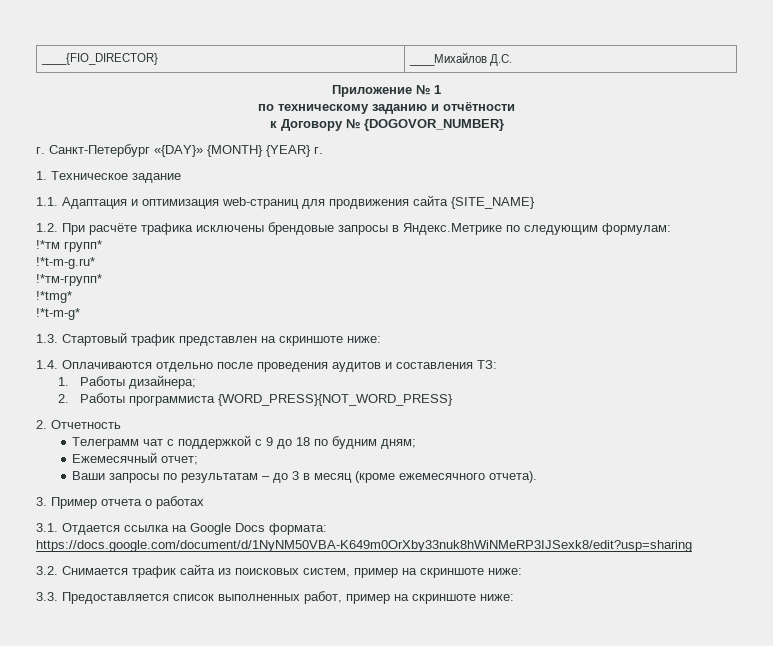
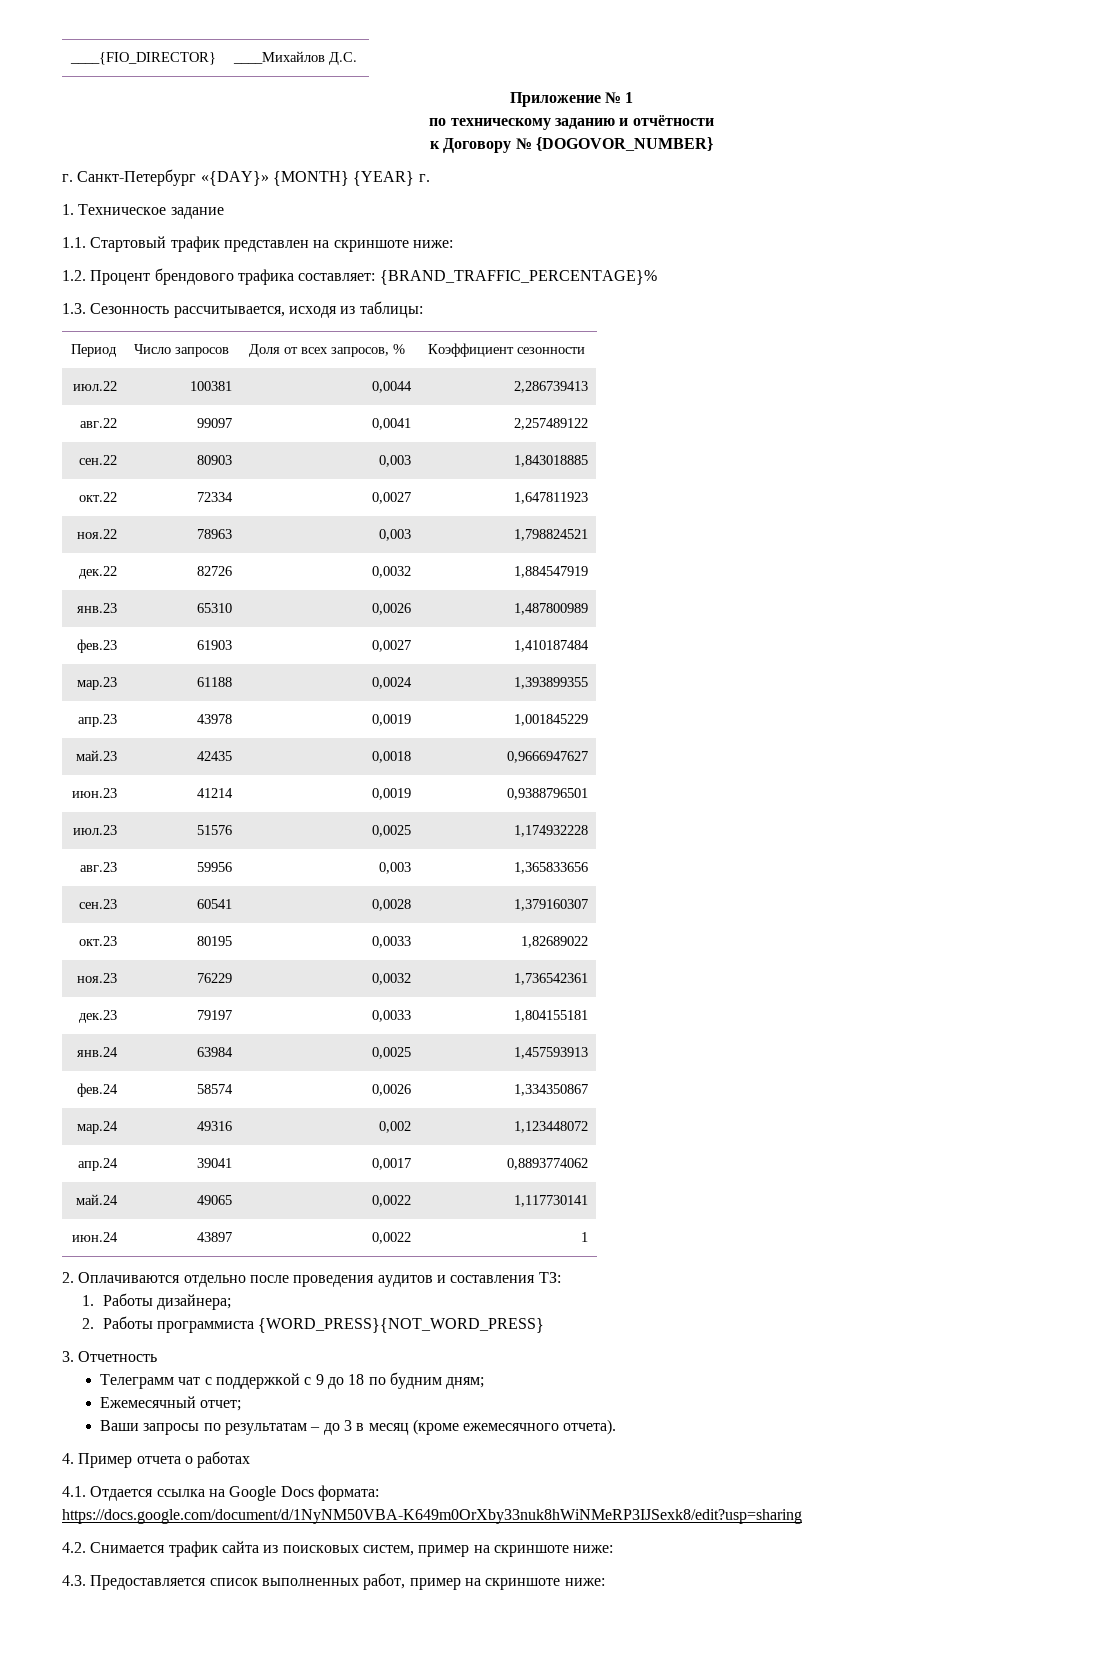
[62,195,535,209] [36,222,671,235] [36,240,102,252] [36,257,95,269] [36,274,102,286] [36,291,72,303] [36,308,80,320] [36,334,58,343] Адаптация и оптимизация web-страниц для продвижения сайта {SITE_NAME} // 1.2. При расчёте трафика исключены брендовые запросы в Яндекс.Метрике по следующим формулам: // !*тм групп* // !*t-m-g.ru* // !*тм-групп* // !*tmg* // !*t-m-g* // 1.3. -> (86, 242) none
[36,360,58,369] 1.4. -> [62,268,657,285] [62,301,423,318] [70,344,117,357] [133,344,229,357] [248,344,405,357] [427,343,585,357] [73,381,118,391] [190,381,233,391] [372,381,413,393] [514,381,589,393] [80,418,118,428] [197,418,233,428] [372,418,412,430] [514,418,589,430] [79,455,118,465] [197,455,233,465] [379,455,412,467] [514,455,589,467] [79,492,118,502] [197,492,234,502] [372,492,412,504] [514,492,589,504] [77,529,118,539] [197,529,233,539] [379,529,412,541] [514,529,589,541] [79,566,118,579] [197,566,233,576] [372,566,412,578] [514,566,589,578] [77,603,118,613] [197,603,233,613] [372,603,412,615] [514,603,589,615] [77,639,118,653] [197,640,233,650] [372,640,412,652] [514,640,590,652] [77,677,118,690] [197,677,233,687] [372,677,413,689] [514,677,589,689] [78,714,118,727] [197,714,233,724] [372,714,412,726] [514,714,589,726] [76,750,118,761] [197,751,233,761] [372,751,412,763] [507,751,589,763] [72,788,118,798] [197,788,234,798] [372,788,412,800] [507,788,589,800] [73,825,118,835] [197,825,233,835] [372,825,412,837] [514,825,589,837] [80,862,118,872] [197,862,233,872] [379,862,412,874] [514,862,589,874] [79,899,118,909] [197,899,233,909] [372,899,412,911] [514,899,589,911] [79,936,118,946] [197,936,233,946] [372,936,412,948] [521,936,589,948] [77,973,118,983] [197,973,233,983] [372,973,412,985] [514,973,589,985] [79,1010,118,1023] [197,1010,233,1020] [372,1010,412,1022] [514,1010,589,1022] [77,1047,119,1057] [197,1047,234,1057] [372,1047,412,1059] [514,1047,589,1059] [77,1083,119,1097] [197,1084,234,1094] [372,1084,412,1096] [514,1084,589,1096] [77,1121,119,1134] [197,1121,233,1131] [379,1121,412,1133] [514,1121,589,1133] [78,1158,119,1171] [197,1158,233,1168] [372,1158,412,1170] [507,1158,589,1170] [76,1194,119,1205] [197,1195,233,1205] [372,1195,412,1207] [514,1195,589,1207] [72,1232,119,1242] [197,1232,233,1242] [372,1232,412,1244] [581,1232,589,1242] [62,1272,74,1283] 1.2. Процент брендового трафика составляет: {BRAND_TRAFFIC_PERCENTAGE}% // 1.3. Сезонность рассчитывается, исходя из таблицы: // Период | Число запросов | Доля от всех запросов, % | Коэффициент сезонности // июл.22 | 100381 | 0,0044 | 2,286739413 // авг.22 | 99097 | 0,0041 | 2,257489122 // сен.22 | 80903 | 0,003 | 1,843018885 // окт.22 | 72334 | 0,0027 | 1,647811923 // ноя.22 | 78963 | 0,003 | 1,798824521 // дек.22 | 82726 | 0,0032 | 1,884547919 // янв.23 | 65310 | 0,0026 | 1,487800989 // фев.23 | 61903 | 0,0027 | 1,410187484 // мар.23 | 61188 | 0,0024 | 1,393899355 // апр.23 | 43978 | 0,0019 | 1,001845229 // май.23 | 42435 | 0,0018 | 0,9666947627 // июн.23 | 41214 | 0,0019 | 0,9388796501 // июл.23 | 51576 | 0,0025 | 1,174932228 // авг.23 | 59956 | 0,003 | 1,365833656 // сен.23 | 60541 | 0,0028 | 1,379160307 // окт.23 | 80195 | 0,0033 | 1,82689022 // ноя.23 | 76229 | 0,0032 | 1,736542361 // дек.23 | 79197 | 0,0033 | 1,804155181 // янв.24 | 63984 | 0,0025 | 1,457593913 // фев.24 | 58574 | 0,0026 | 1,334350867 // мар.24 | 49316 | 0,002 | 1,123448072 // апр.24 | 39041 | 0,0017 | 0,8893774062 // май.24 | 49065 | 0,0022 | 1,117730141 // июн.24 | 43897 | 0,0022 | 1 // 2.
[36,420,47,429] 2. -> [62,1351,74,1362] 3.
[36,497,47,506] 3. -> [62,1453,74,1464] 4.
[36,523,58,532] 3.1. -> [62,1486,86,1497] 4.1.
[36,566,58,575] 3.2. -> [62,1542,86,1553] 4.2.
[36,592,58,601] 3.3. -> [62,1575,86,1586] 4.3.

